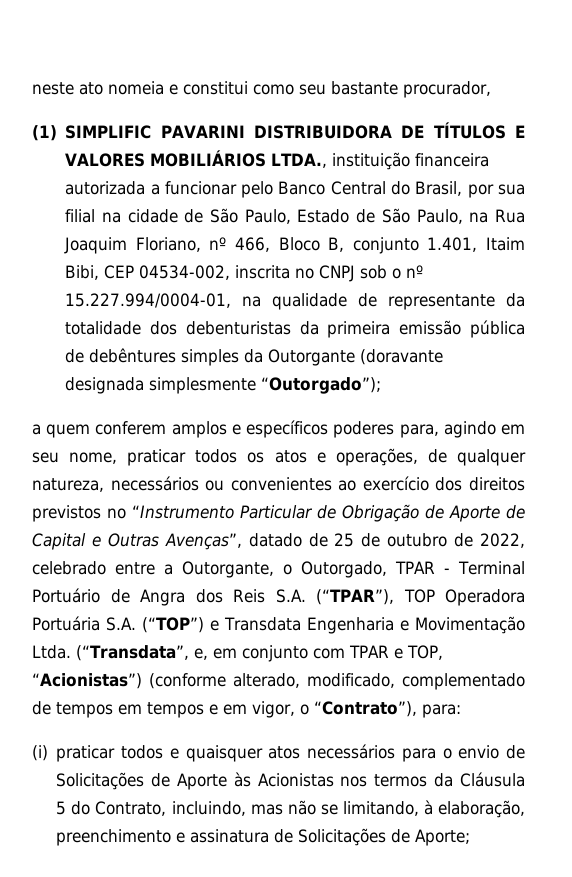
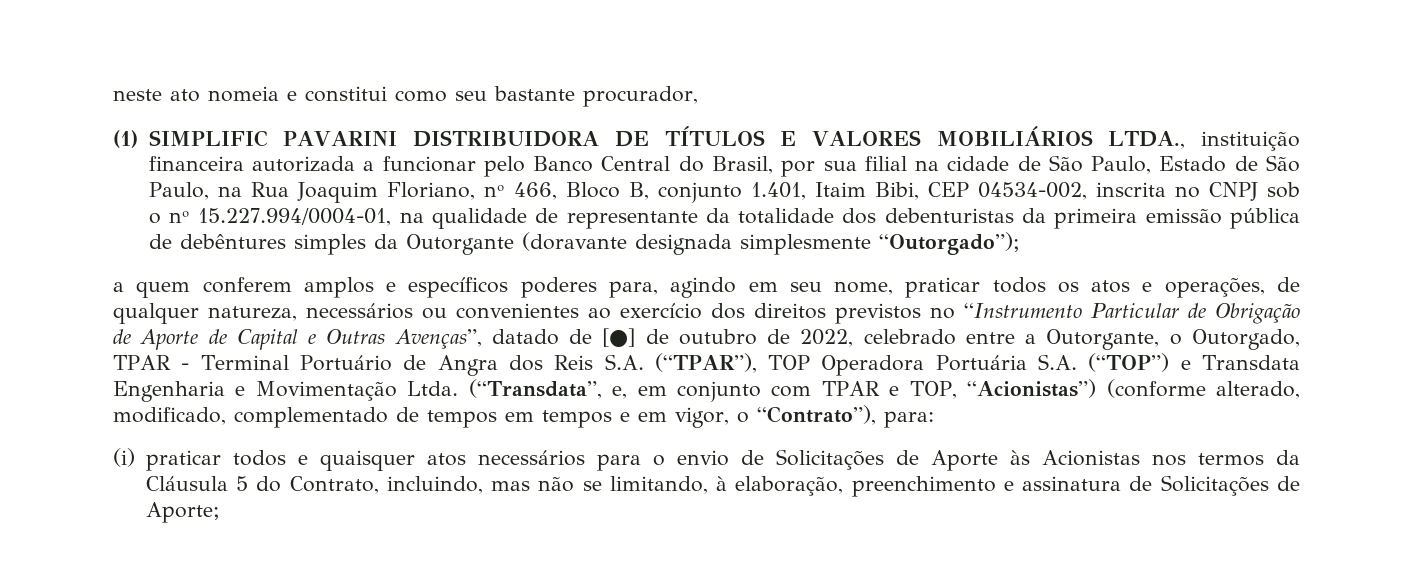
[334,533,355,547] 25 -> [602,328,636,347] [●]

